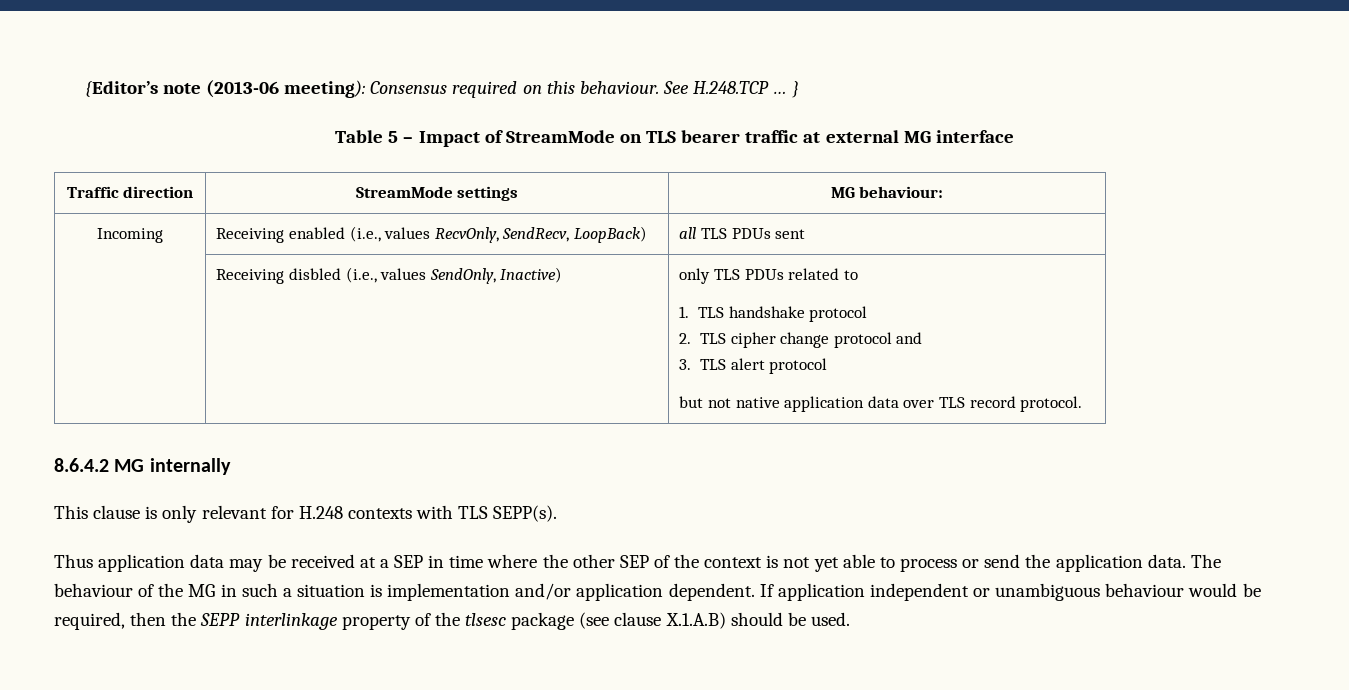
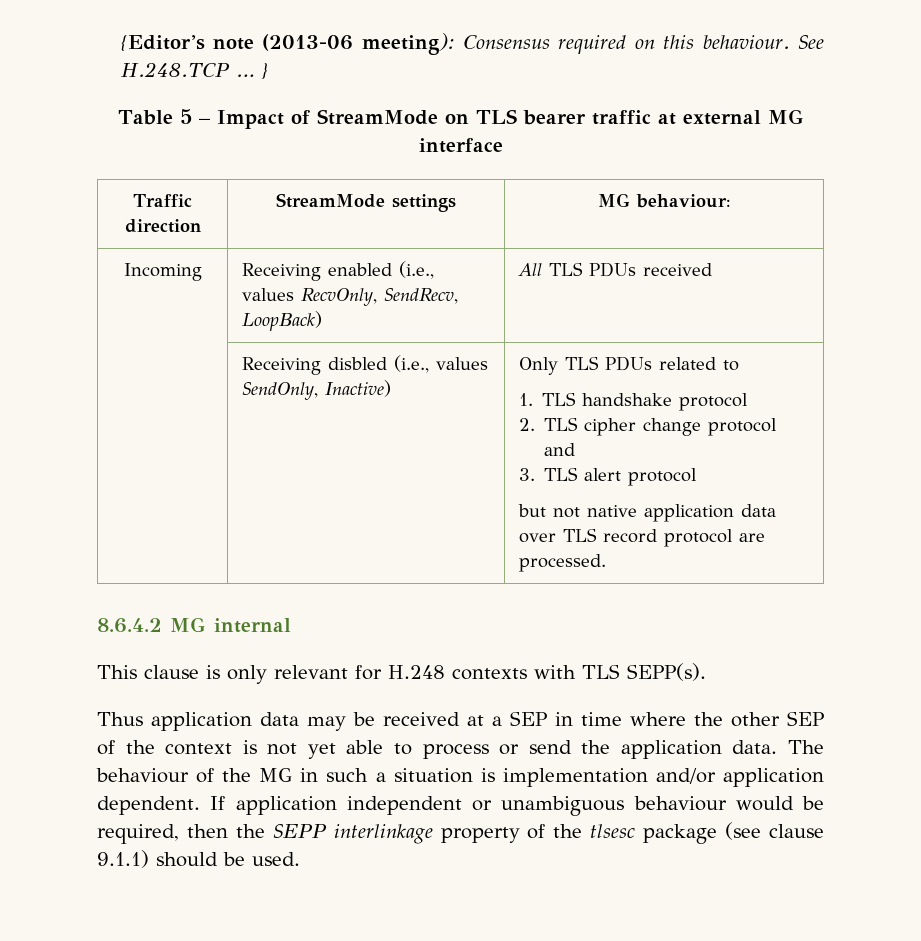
[679,227,806,239] all TLS PDUs sent -> [517,262,712,277] All TLS PDUs received
[679,268,711,284] only -> [518,357,558,375] Only
[1020,396,1083,412] protocol. -> [663,529,765,547] [518,554,606,572] protocol are processed.
[149,458,231,475] internally -> [214,618,291,633] internal
[665,612,726,629] X.1.A.B) -> [97,850,149,868] 9.1.1)

